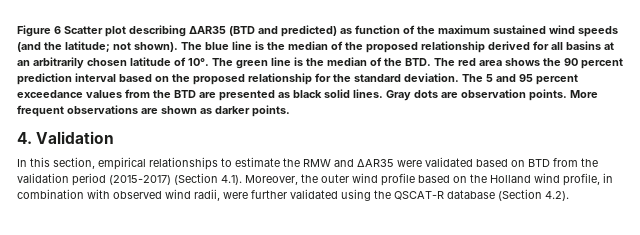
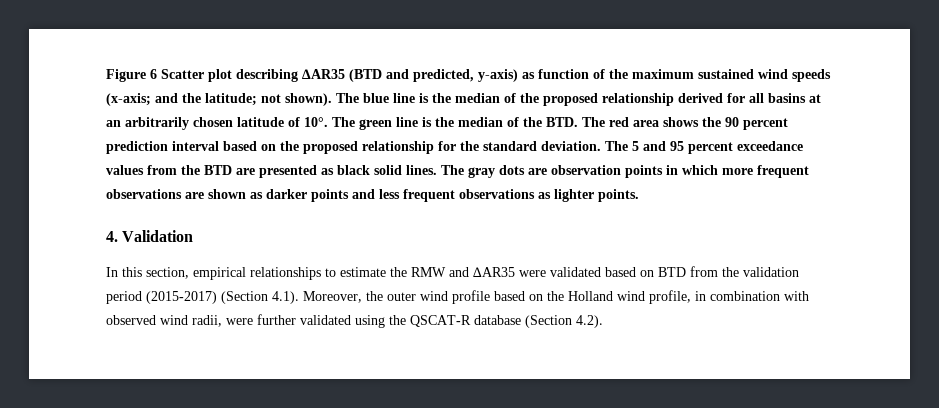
[281,25,337,37] predicted) -> [413,69,518,82] predicted, y-axis)
[17,42,41,52] (and -> [106,93,178,106] (x-axis; and
[386,90,411,101] Gray -> [441,165,495,178] The gray
[529,89,598,101] points. More -> [625,165,753,178] points in which more
(250, 110) none -> [311,189,594,202] points and less frequent observations as lighter

